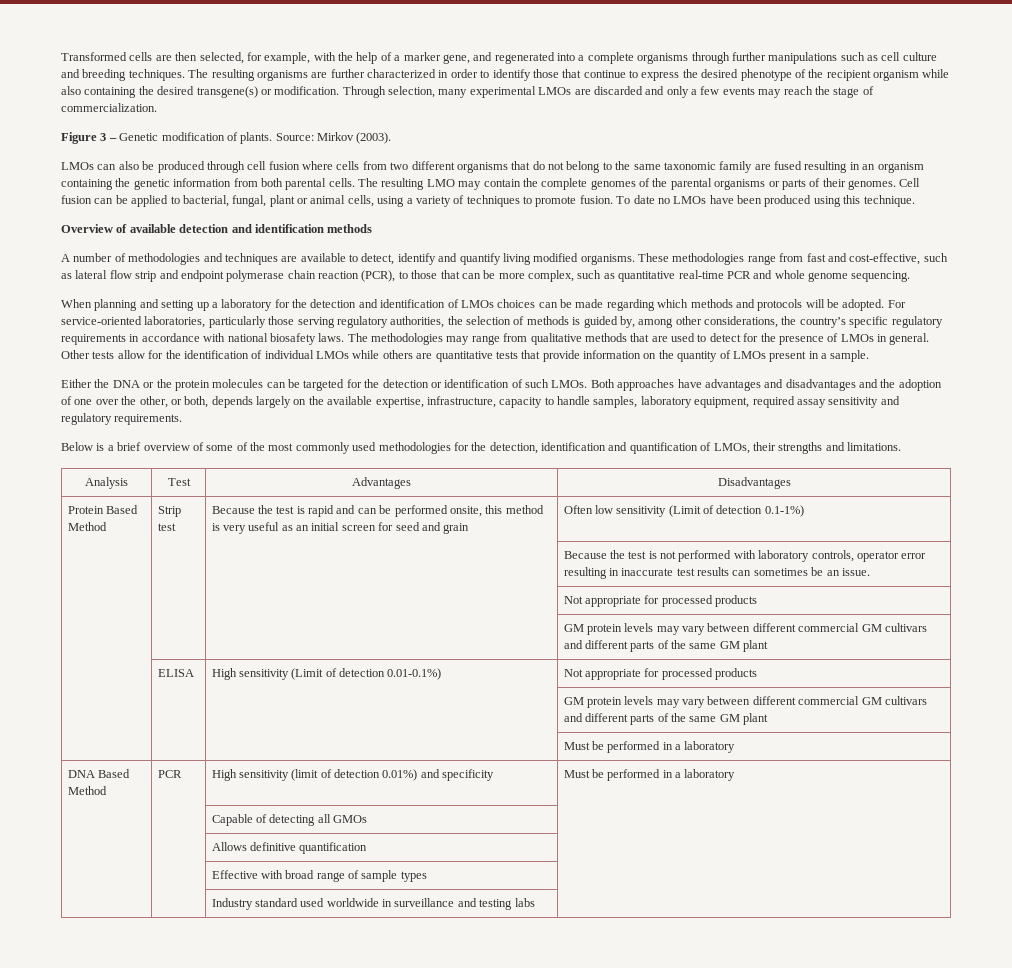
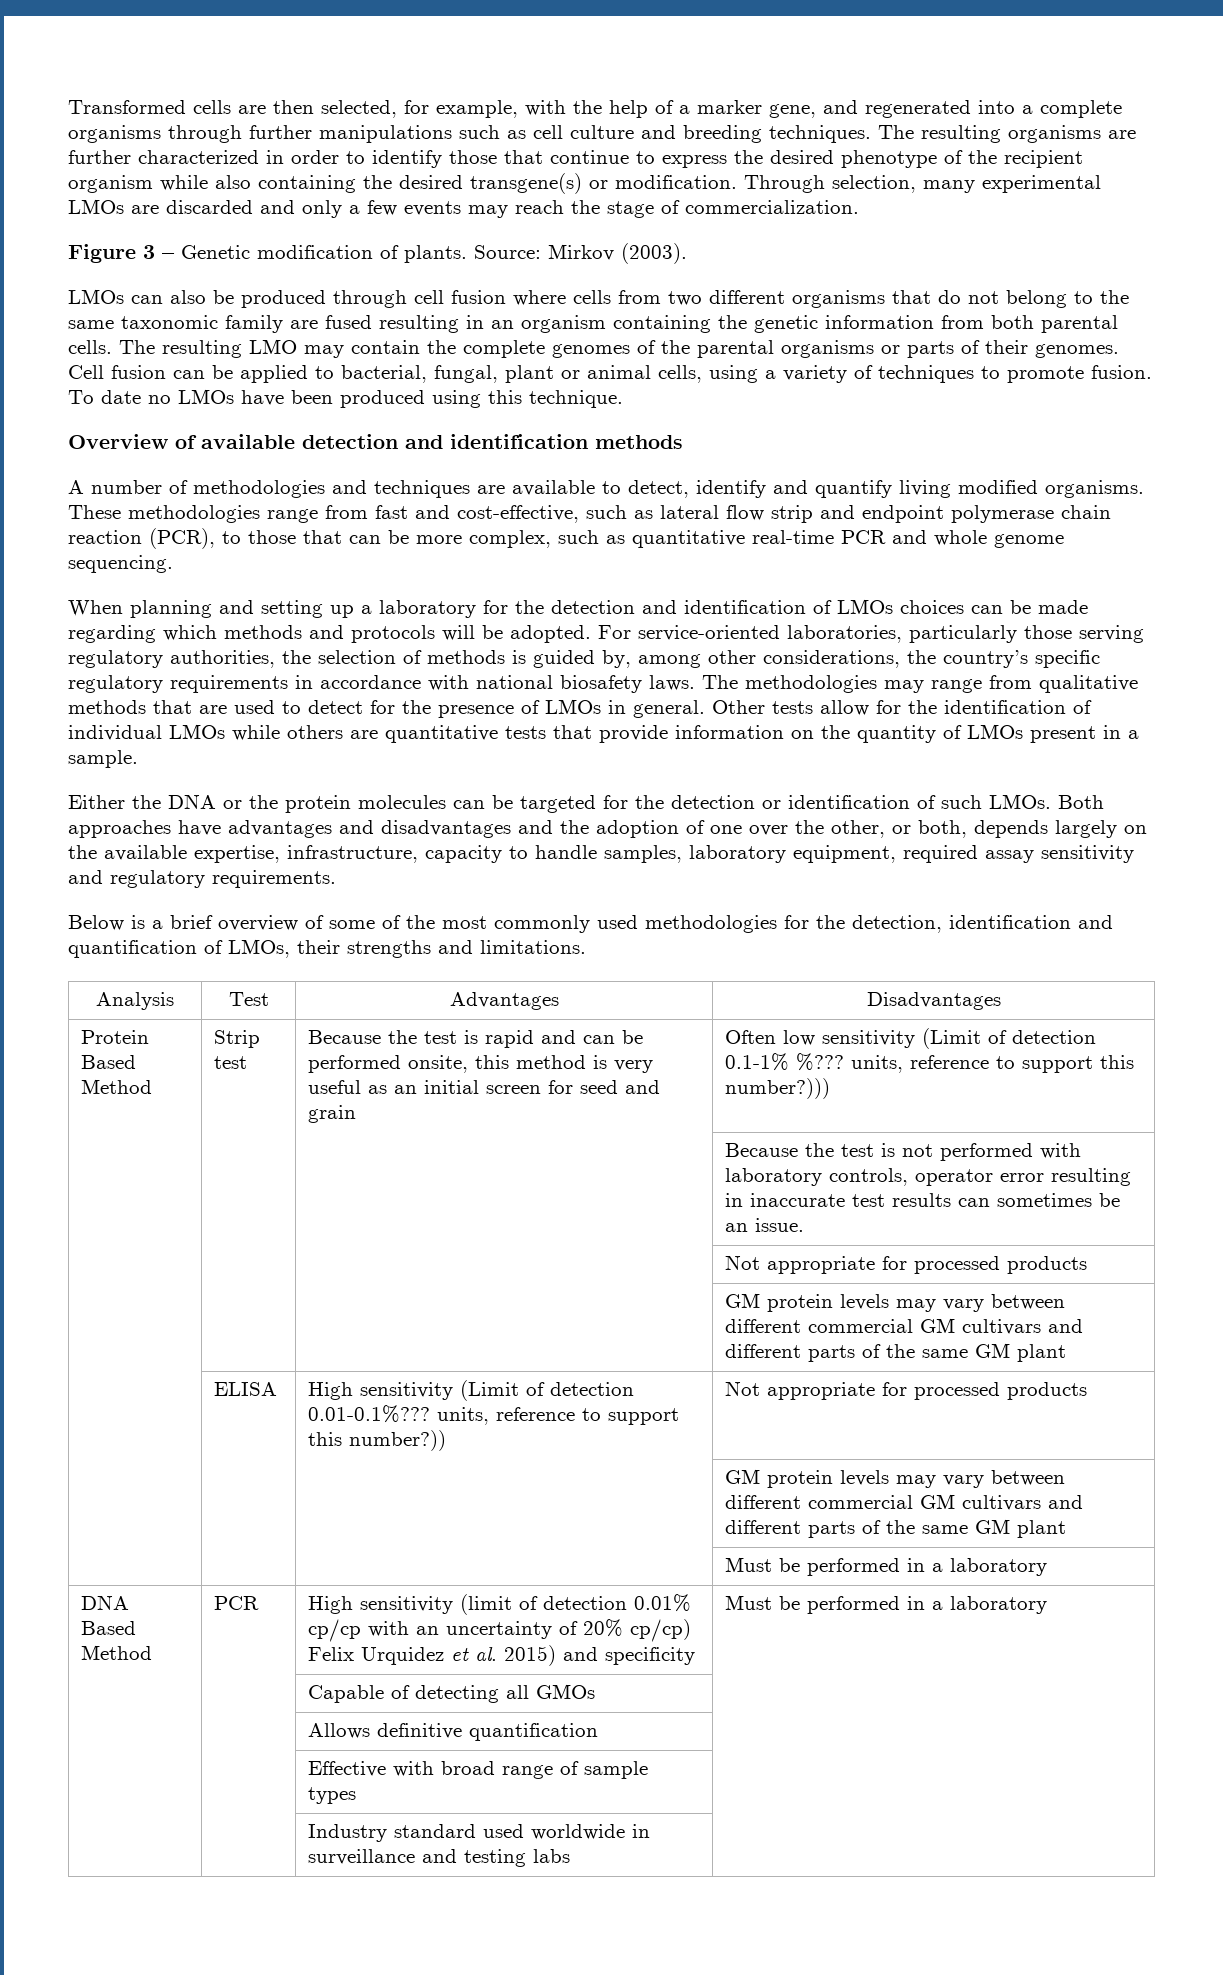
[764,505,804,517] 0.1-1%) -> [724,1053,1134,1073] [724,1078,830,1099] 0.1-1% %??? units, reference to support this number?)))
[387,668,442,680] 0.01-0.1%) -> [307,1405,679,1425] [307,1430,446,1451] 0.01-0.1%??? units, reference to support this number?))
[382,769,418,781] 0.01%) -> [633,1594,691,1612] [307,1619,691,1642] [307,1645,556,1666] 0.01% cp/cp with an uncertainty of 20% cp/cp) Felix Urquidez et al. 2015)

